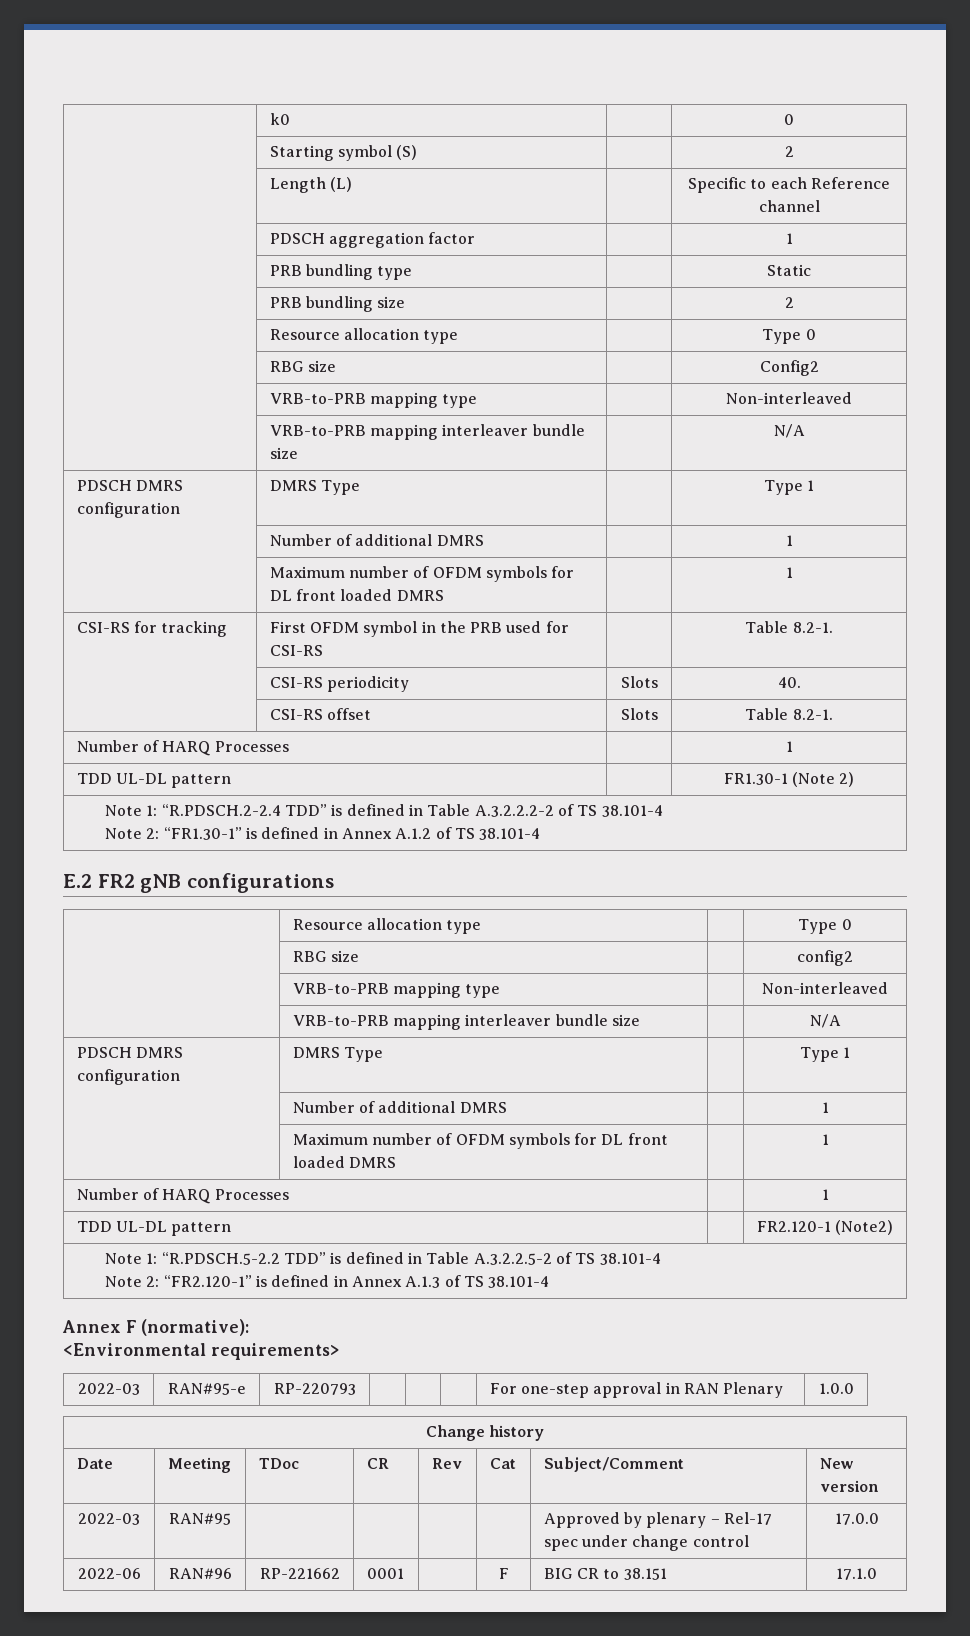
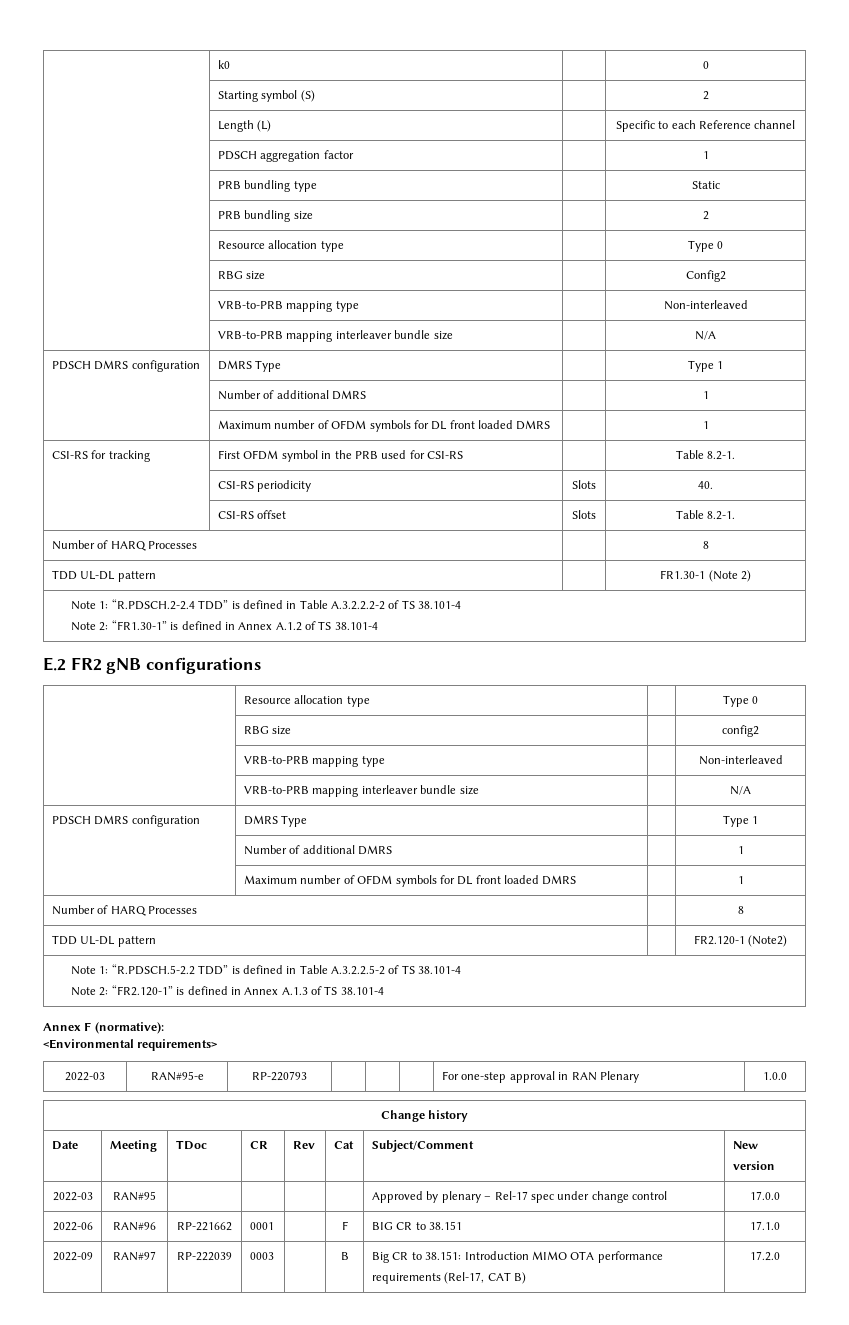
[785,741,793,752] 1 -> [702,541,709,549] 8
[821,1189,829,1200] 1 -> [737,906,744,914] 8
(877, 1574) none -> [52,1252,93,1261] [113,1251,156,1261] [177,1252,232,1261] [249,1252,274,1260] [340,1252,349,1260] [371,1251,663,1263] [371,1272,527,1284] [750,1251,781,1261] // 2022-09 | RAN#97 | RP-222039 | 0003 | | B | Big CR to 38.151: Introduction MIMO OTA performance requirements (Rel-17, CAT B) | 17.2.0

